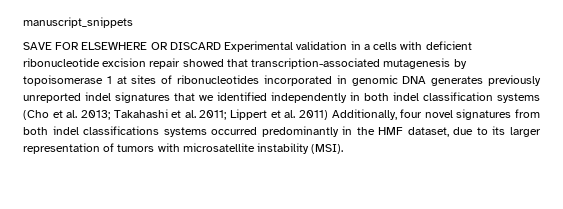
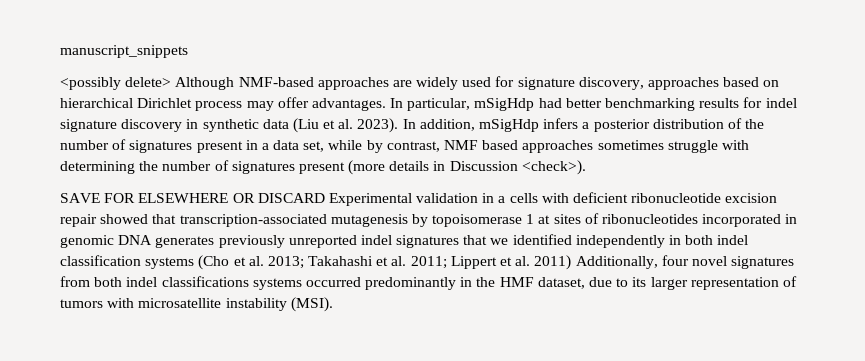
(133, 22) none -> [60,76,780,90] [60,97,797,111] [60,118,765,133] [60,139,749,153] [60,160,586,175] // <possibly delete> Although NMF-based approaches are widely used for signature discovery, approaches based on hierarchical Dirichlet process may offer advantages. In particular, mSigHdp had better benchmarking results for indel signature discovery in synthetic data (Liu et al. 2023). In addition, mSigHdp infers a posterior distribution of the number of signatures present in a data set, while by contrast, NMF based approaches sometimes struggle with determining the number of signatures present (more details in Discussion <check>).

